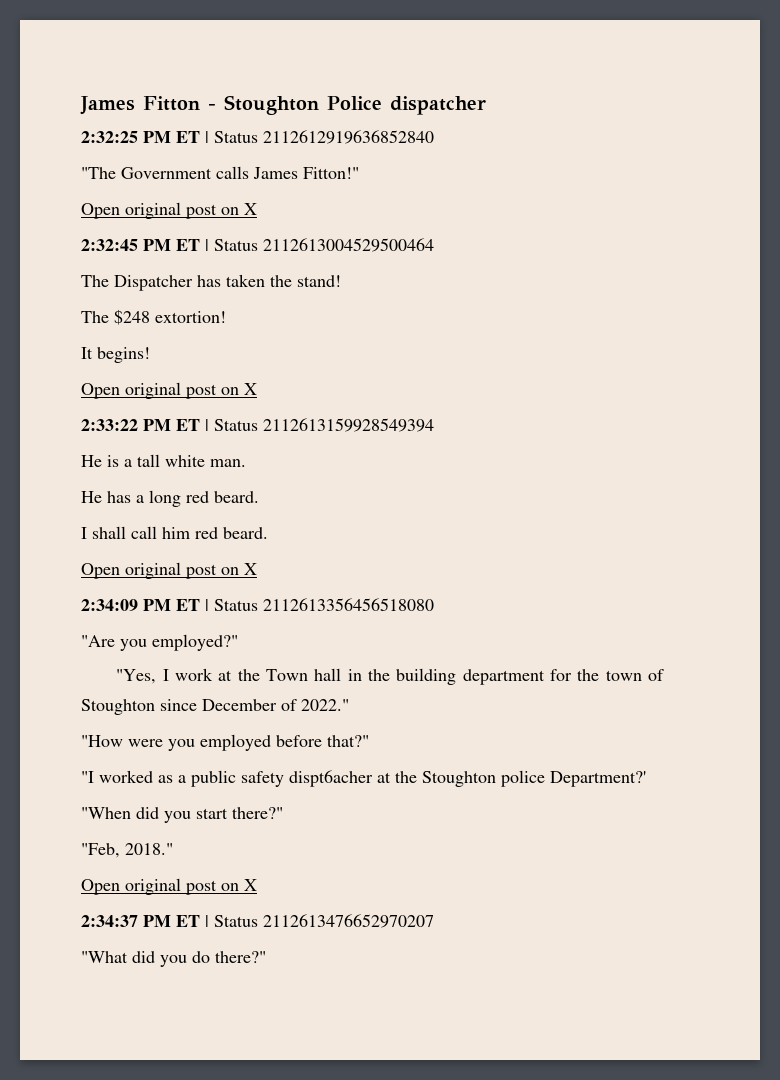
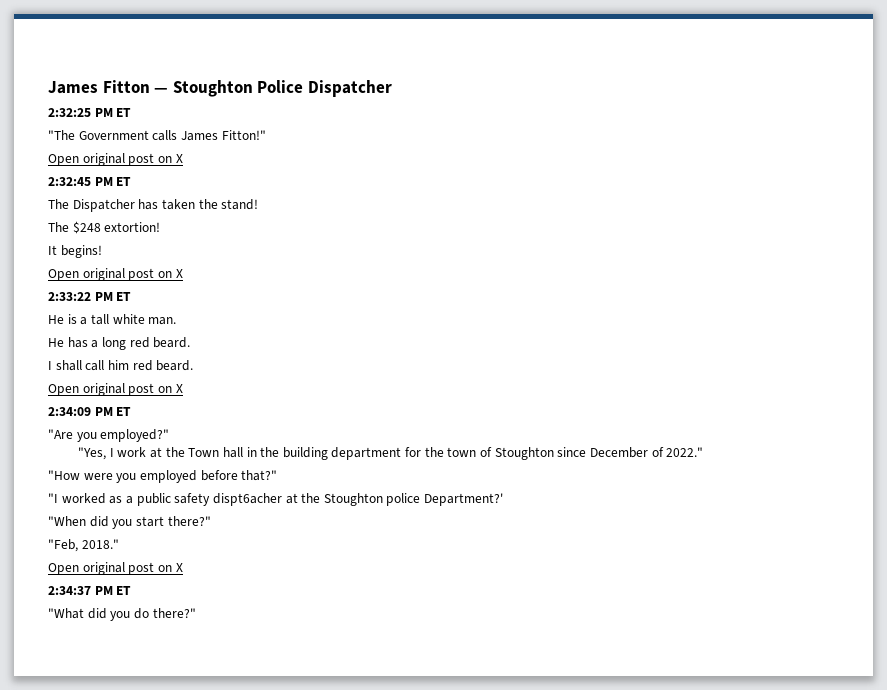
[208,104,216,110] - -> [154,88,169,93] —
[390,96,486,115] dispatcher -> [307,80,392,97] Dispatcher
[205,130,434,144] | Status 2112612919636852840 -> (132, 112) none
[205,238,434,252] | Status 2112613004529500464 -> (132, 181) none
[205,418,434,432] | Status 2112613159928549394 -> (132, 296) none
[205,598,434,611] | Status 2112613356456518080 -> (132, 411) none
[205,914,434,928] | Status 2112613476652970207 -> (132, 590) none

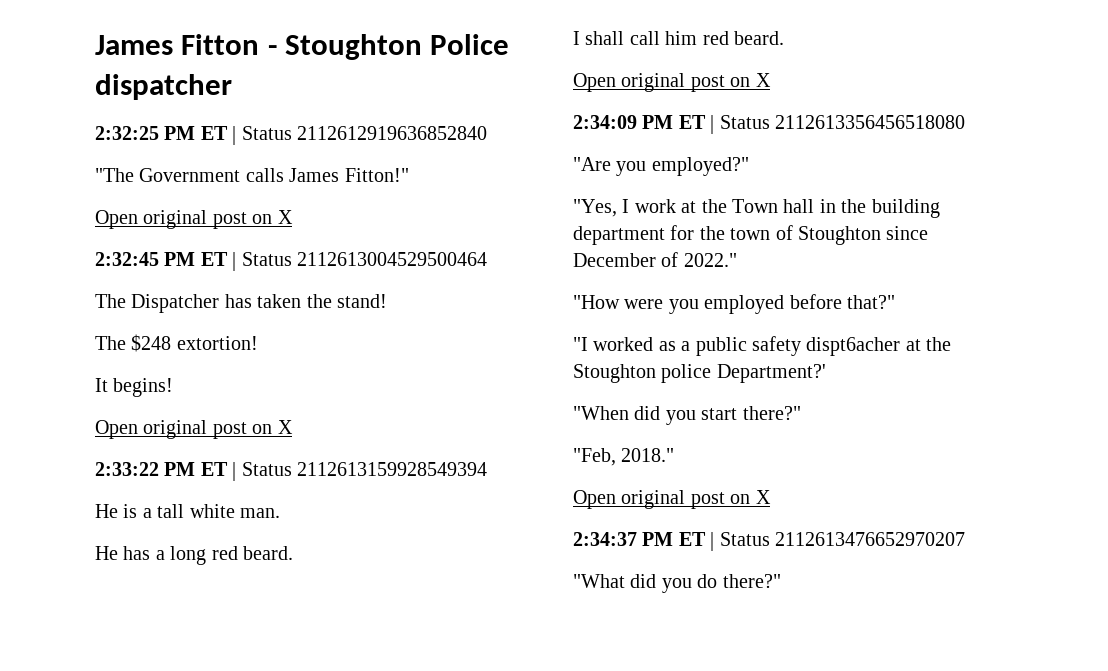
[154,88,169,93] — -> [267,45,277,55] -
[307,80,392,97] Dispatcher -> [95,74,232,100] dispatcher
(132, 112) none -> [232,126,487,145] | Status 2112612919636852840
(132, 181) none -> [232,252,487,271] | Status 2112613004529500464
(132, 296) none -> [232,462,487,481] | Status 2112613159928549394
(132, 411) none -> [710,115,965,134] | Status 2112613356456518080
(132, 590) none -> [710,532,965,551] | Status 2112613476652970207

